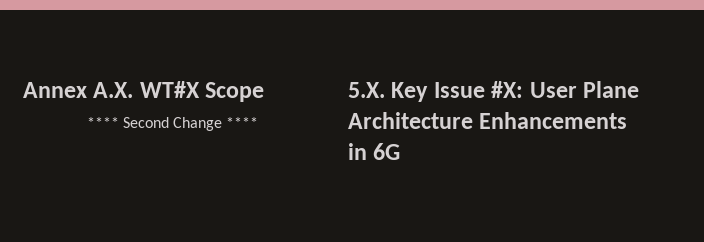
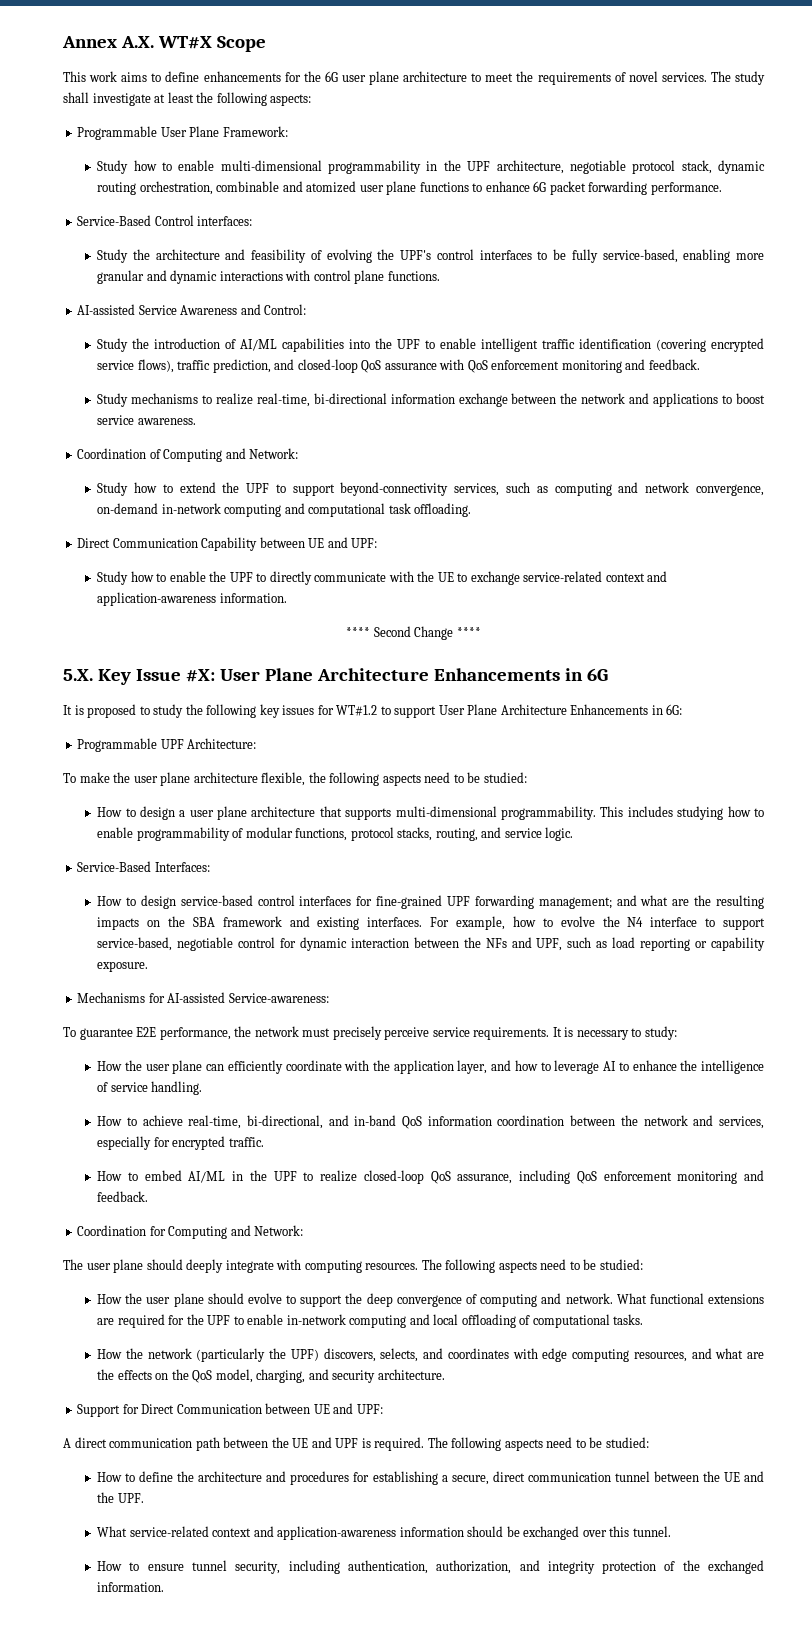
(265, 92) none -> [63,71,766,85] [63,92,312,106] [77,126,288,140] [97,160,765,174] [97,181,722,195] [77,215,253,226] [97,249,765,263] [97,270,440,284] [77,304,307,315] [97,338,764,352] [97,359,700,373] [97,393,766,407] [97,415,196,425] [77,448,299,462] [97,482,764,496] [97,503,472,517] [77,537,378,551] [97,571,668,585] [97,592,287,606] // This work aims to define enhancements for the 6G user plane architecture to meet the requirements of novel services. The study shall investigate at least the following aspects: // Programmable User Plane Framework: // Study how to enable multi-dimensional programmability in the UPF architecture, negotiable protocol stack, dynamic routing orchestration, combinable and atomized user plane functions to enhance 6G packet forwarding performance. // Service-Based Control interfaces: // Study the architecture and feasibility of evolving the UPF's control interfaces to be fully service-based, enabling more granular and dynamic interactions with control plane functions. // AI-assisted Service Awareness and Control: // Study the introduction of AI/ML capabilities into the UPF to enable intelligent traffic identification (covering encrypted service flows), traffic prediction, and closed-loop QoS assurance with QoS enforcement monitoring and feedback. // Study mechanisms to realize real-time, bi-directional information exchange between the network and applications to boost service awareness. // Coordination of Computing and Network: // Study how to extend the UPF to support beyond-connectivity services, such as computing and network convergence, on-demand in-network computing and computational task offloading. // Direct Communication Capability between UE and UPF: // Study how to enable the UPF to directly communicate with the UE to exchange service-related context and application-awareness information.
(401, 151) none -> [63,704,683,718] [77,738,257,752] [63,772,527,786] [97,806,765,820] [97,827,574,841] [77,861,210,872] [97,895,765,909] [97,916,766,930] [97,937,766,951] [97,961,149,972] [77,992,329,1003] [63,1026,677,1040] [97,1060,764,1074] [97,1081,203,1095] [97,1115,764,1129] [97,1136,264,1150] [97,1170,765,1184] [97,1191,149,1202] [77,1225,304,1239] [63,1259,643,1273] [97,1293,765,1307] [97,1314,644,1328] [97,1348,765,1362] [97,1369,445,1383] [77,1403,383,1417] [63,1437,649,1451] [97,1471,764,1485] [97,1492,144,1503] [97,1526,671,1540] [97,1560,765,1574] [97,1582,165,1592] // It is proposed to study the following key issues for WT#1.2 to support User Plane Architecture Enhancements in 6G: // Programmable UPF Architecture: // To make the user plane architecture flexible, the following aspects need to be studied: // How to design a user plane architecture that supports multi-dimensional programmability. This includes studying how to enable programmability of modular functions, protocol stacks, routing, and service logic. // Service-Based Interfaces: // How to design service-based control interfaces for fine-grained UPF forwarding management; and what are the resulting impacts on the SBA framework and existing interfaces. For example, how to evolve the N4 interface to support service-based, negotiable control for dynamic interaction between the NFs and UPF, such as load reporting or capability exposure. // Mechanisms for AI-assisted Service-awareness: // To guarantee E2E performance, the network must precisely perceive service requirements. It is necessary to study: // How the user plane can efficiently coordinate with the application layer, and how to leverage AI to enhance the intelligence of service handling. // How to achieve real-time, bi-directional, and in-band QoS information coordination between the network and services, especially for encrypted traffic. // How to embed AI/ML in the UPF to realize closed-loop QoS assurance, including QoS enforcement monitoring and feedback. // Coordination for Computing and Network: // The user plane should deeply integrate with computing resources. The following aspects need to be studied: // How the user plane should evolve to support the deep convergence of computing and network. What functional extensions are required for the UPF to enable in-network computing and local offloading of computational tasks. // How the network (particularly the UPF) discovers, selects, and coordinates with edge computing resources, and what are the effects on the QoS model, charging, and security architecture. // Support for Direct Communication between UE and UPF: // A direct communication path between the UE and UPF is required. The following aspects need to be studied: // How to define the architecture and procedures for establishing a secure, direct communication tunnel between the UE and the UPF. // What service-related context and application-awareness information should be exchanged over this tunnel. // How to ensure tunnel security, including authentication, authorization, and integrity protection of the exchanged information.

